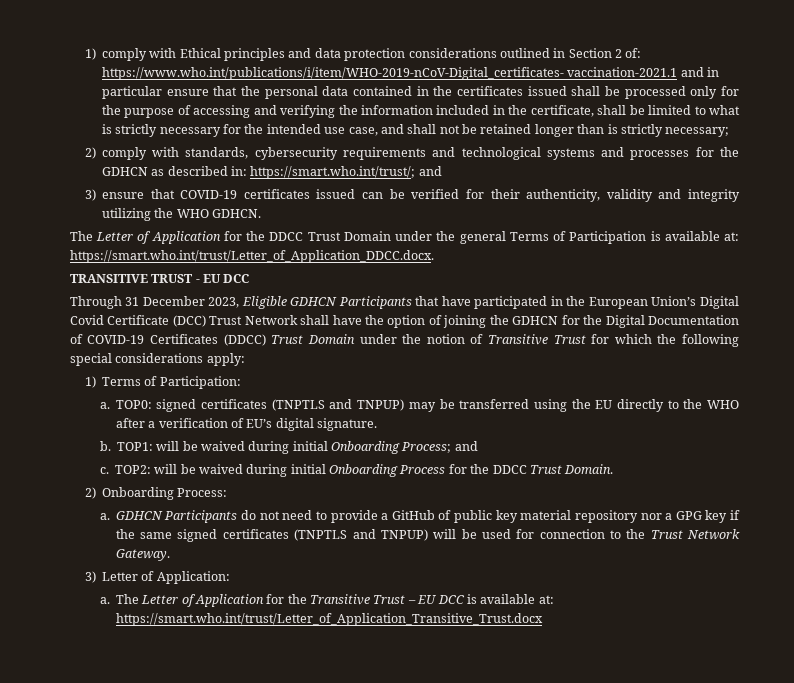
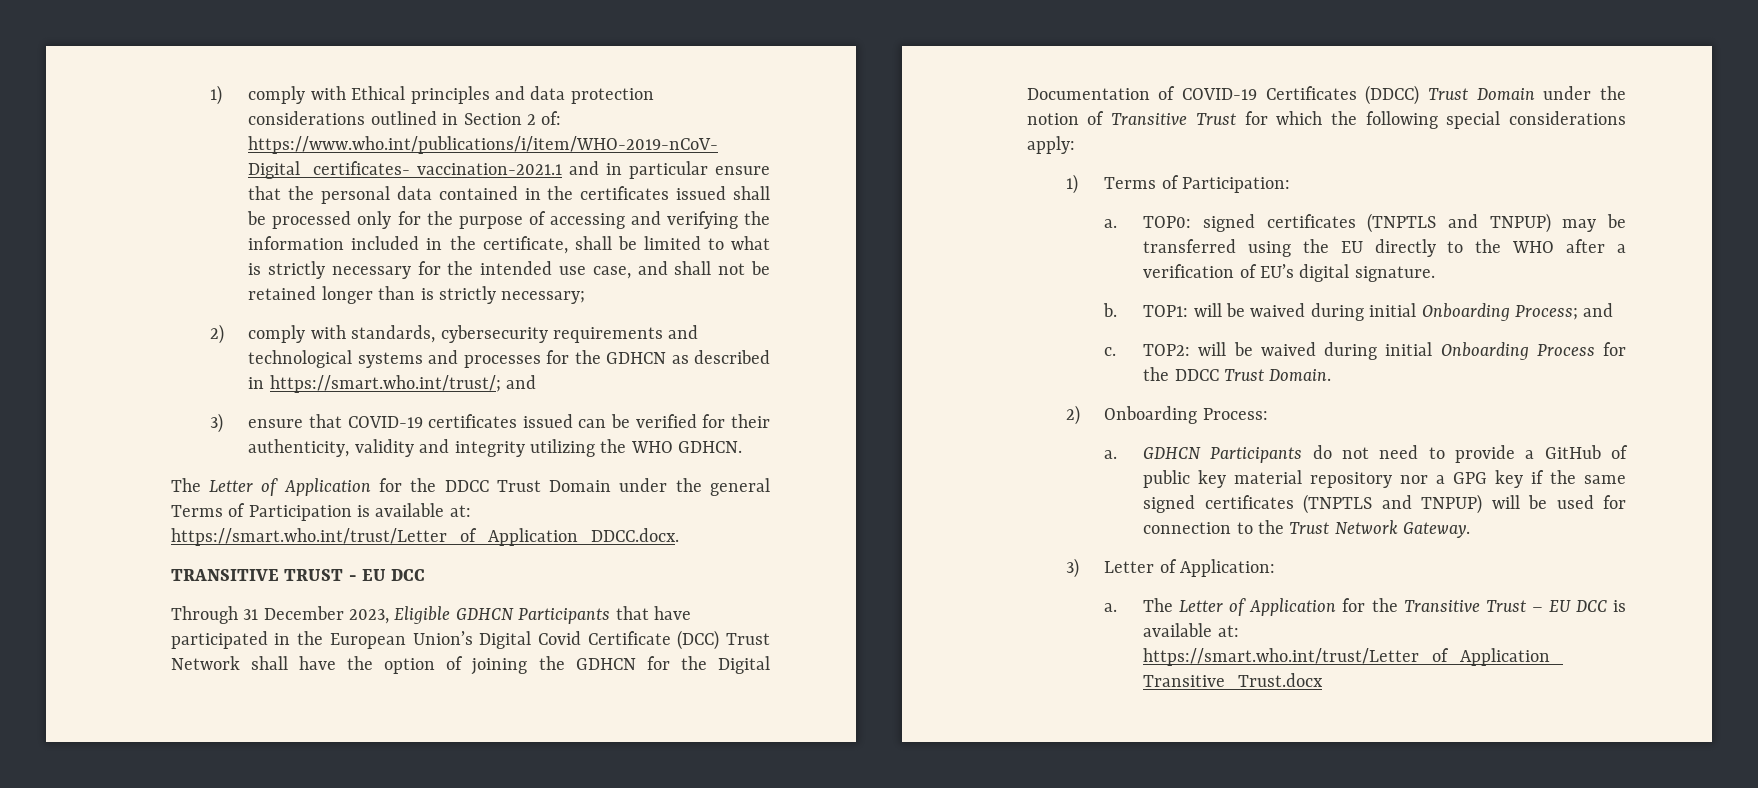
[231,166,248,176] in: -> [248,377,265,389] in

